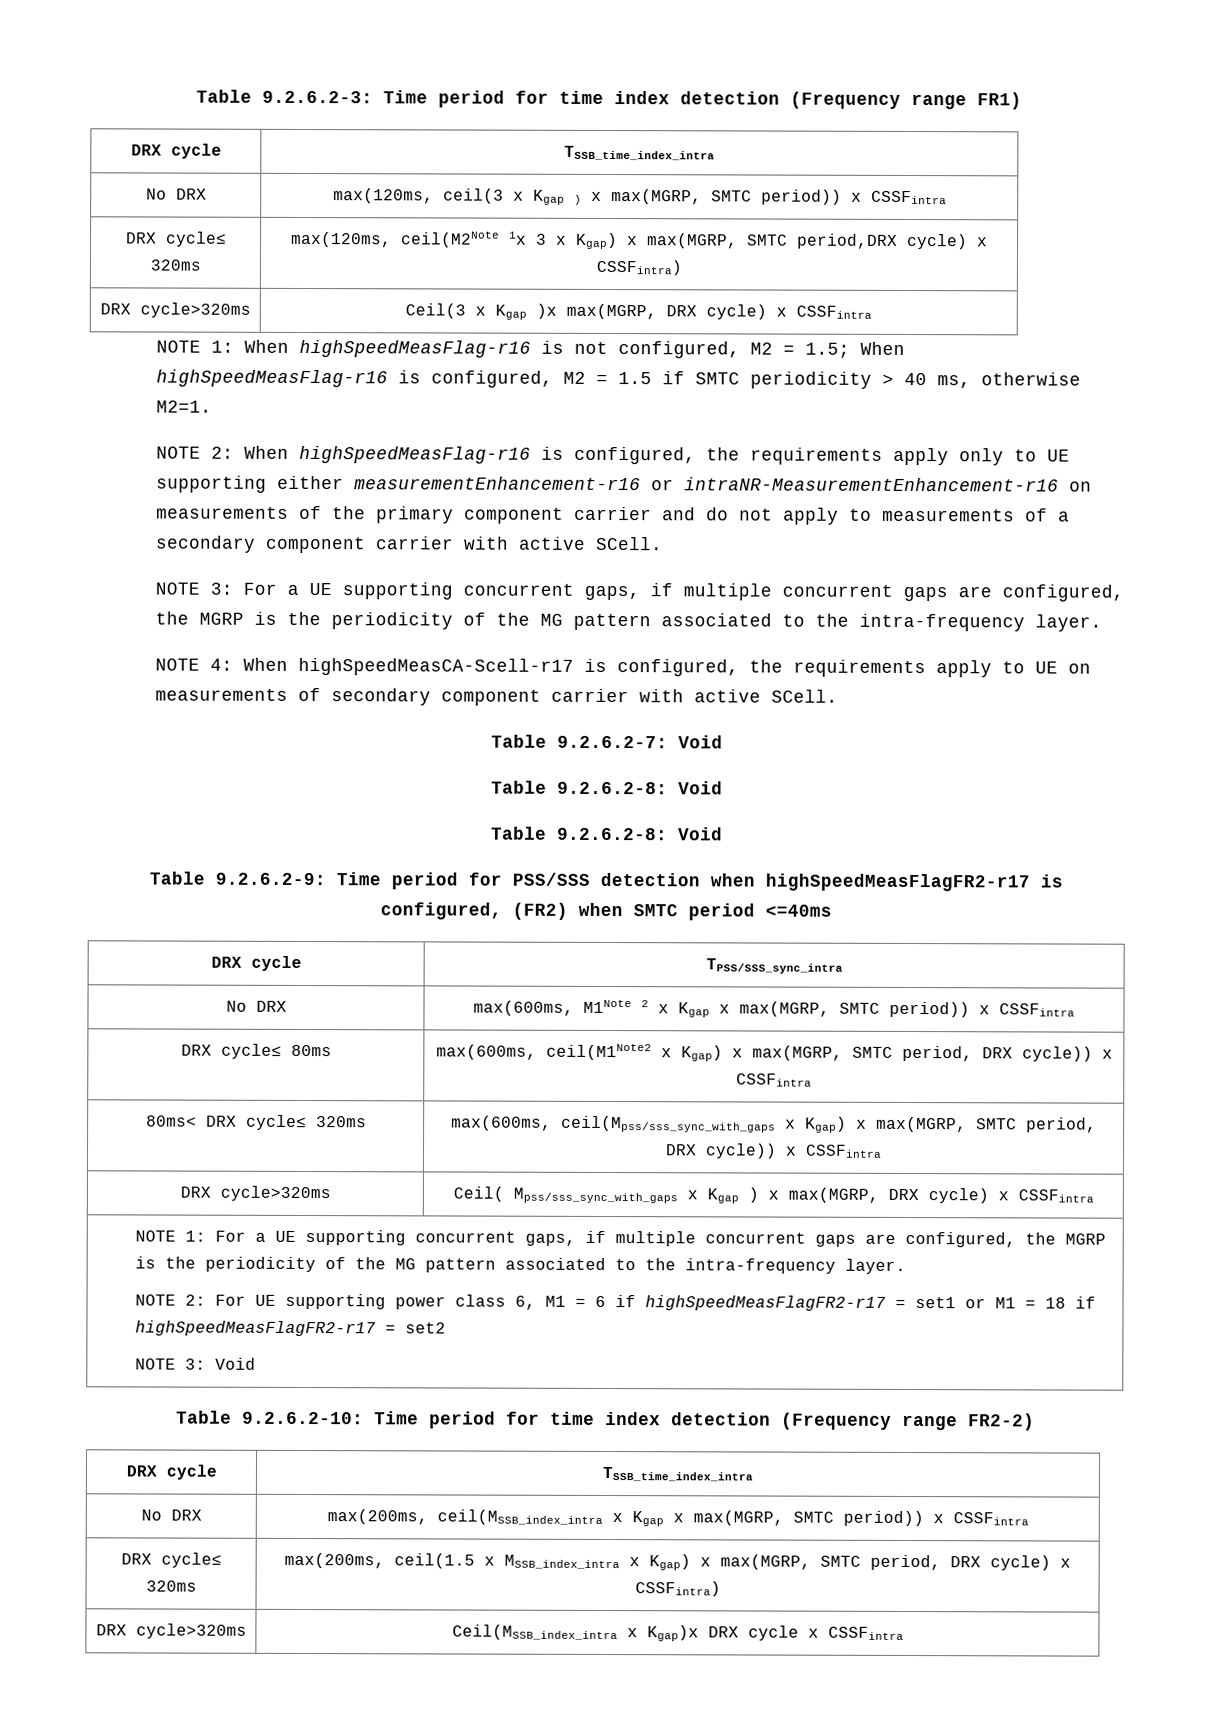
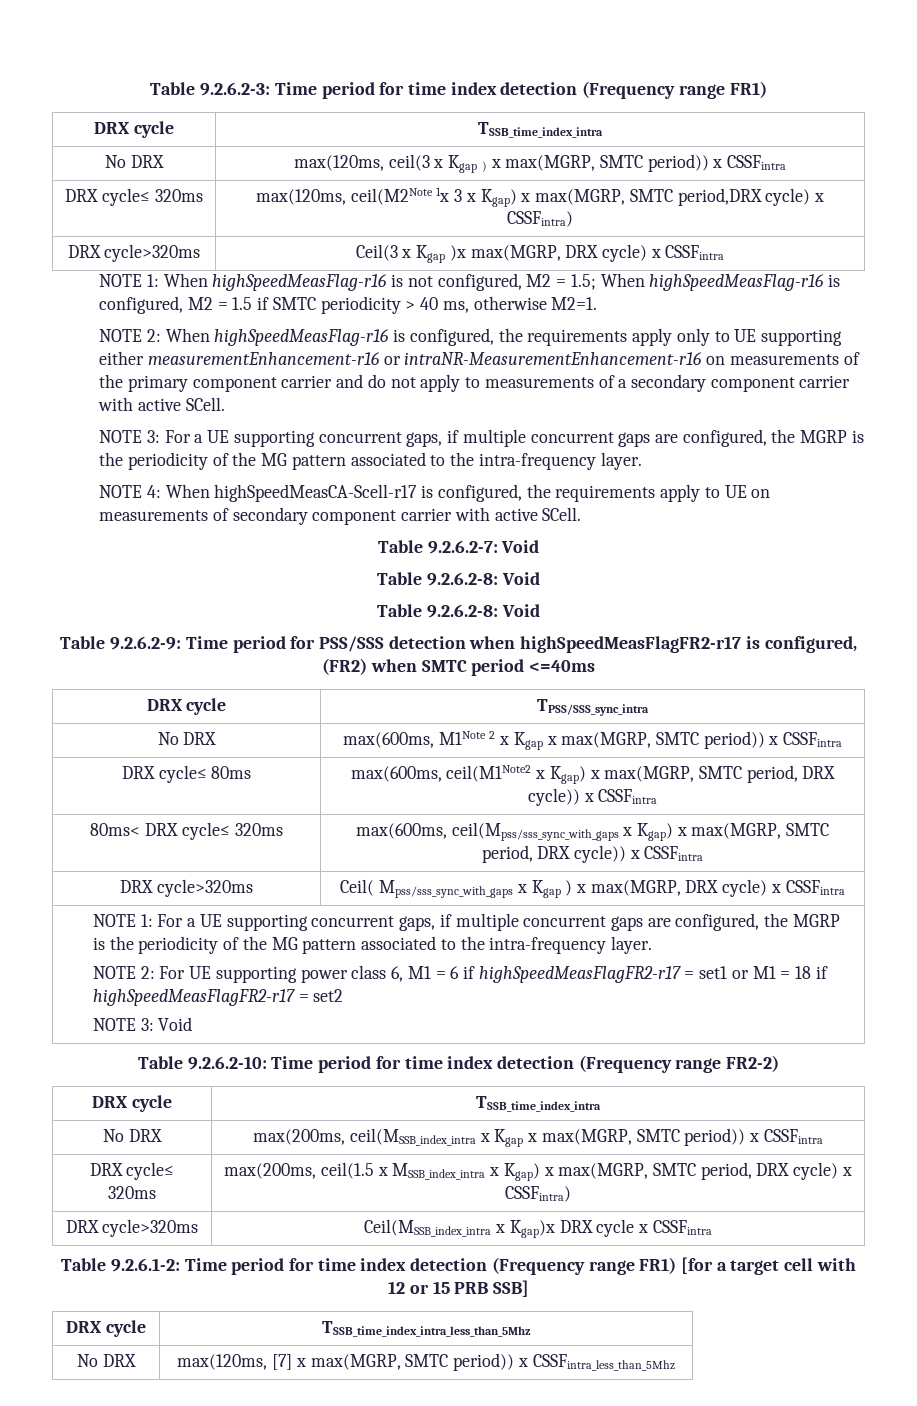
(904, 1633) none -> [61,1257,856,1275] [388,1280,529,1297] [66,1320,146,1337] [321,1321,531,1337] [77,1354,136,1367] [177,1353,675,1371] // Table 9.2.6.1-2: Time period for time index detection (Frequency range FR1) [for a target cell with 12 or 15 PRB SSB] // DRX cycle | TSSB_time_index_intra_less_than_5Mhz // No DRX | max(120ms, [7] x max(MGRP, SMTC period)) x CSSFintra_less_than_5Mhz

